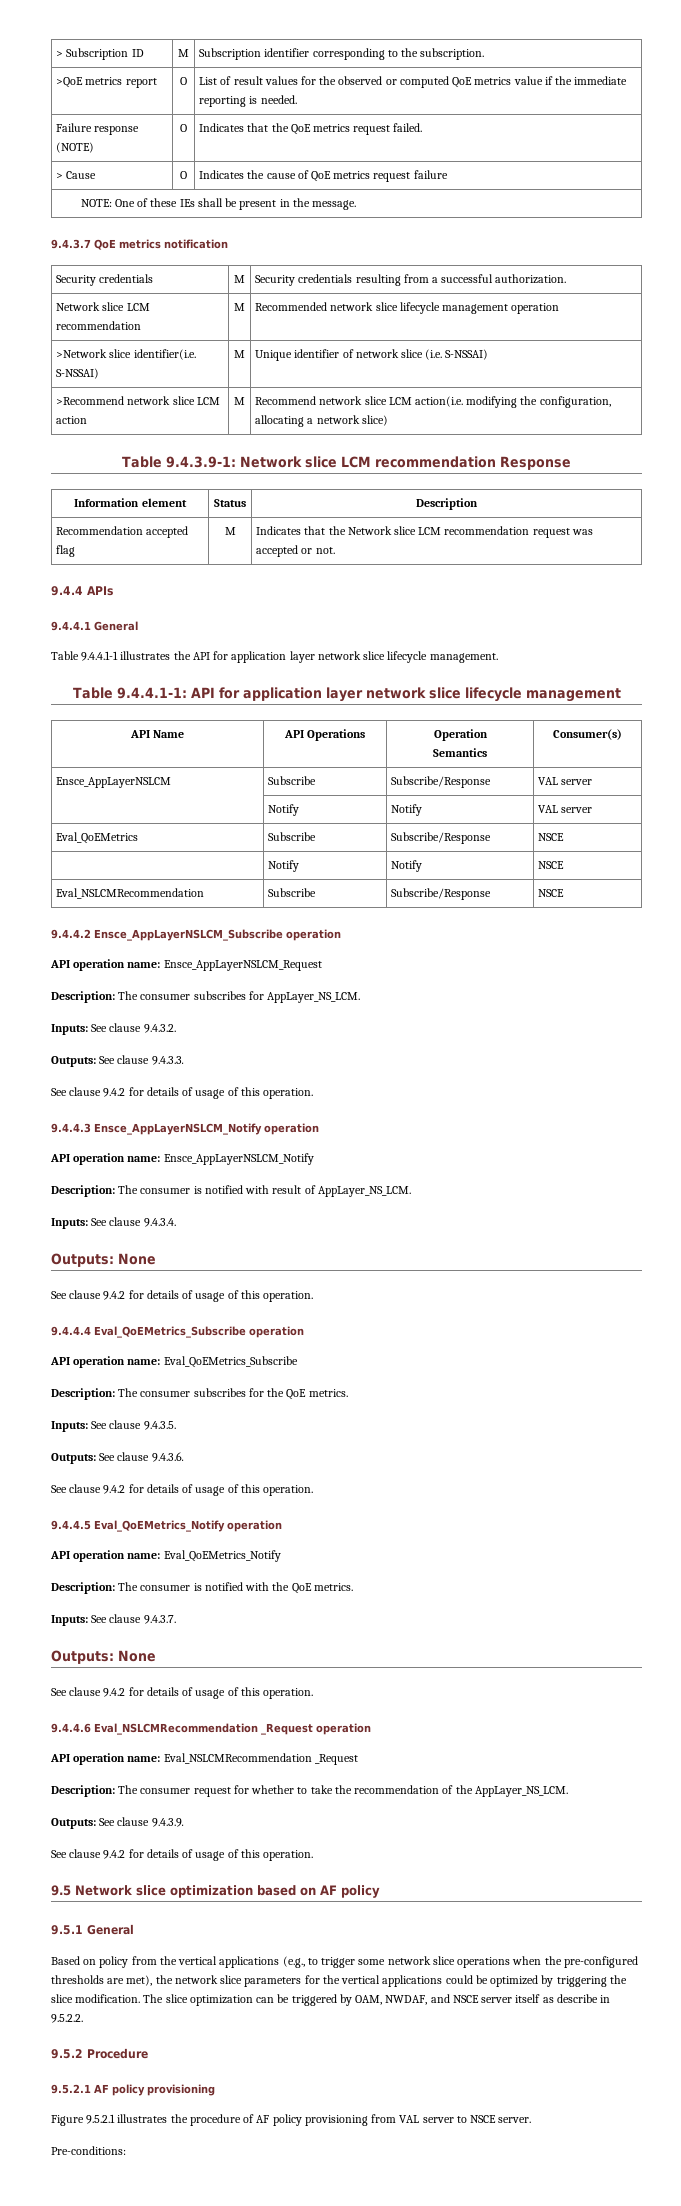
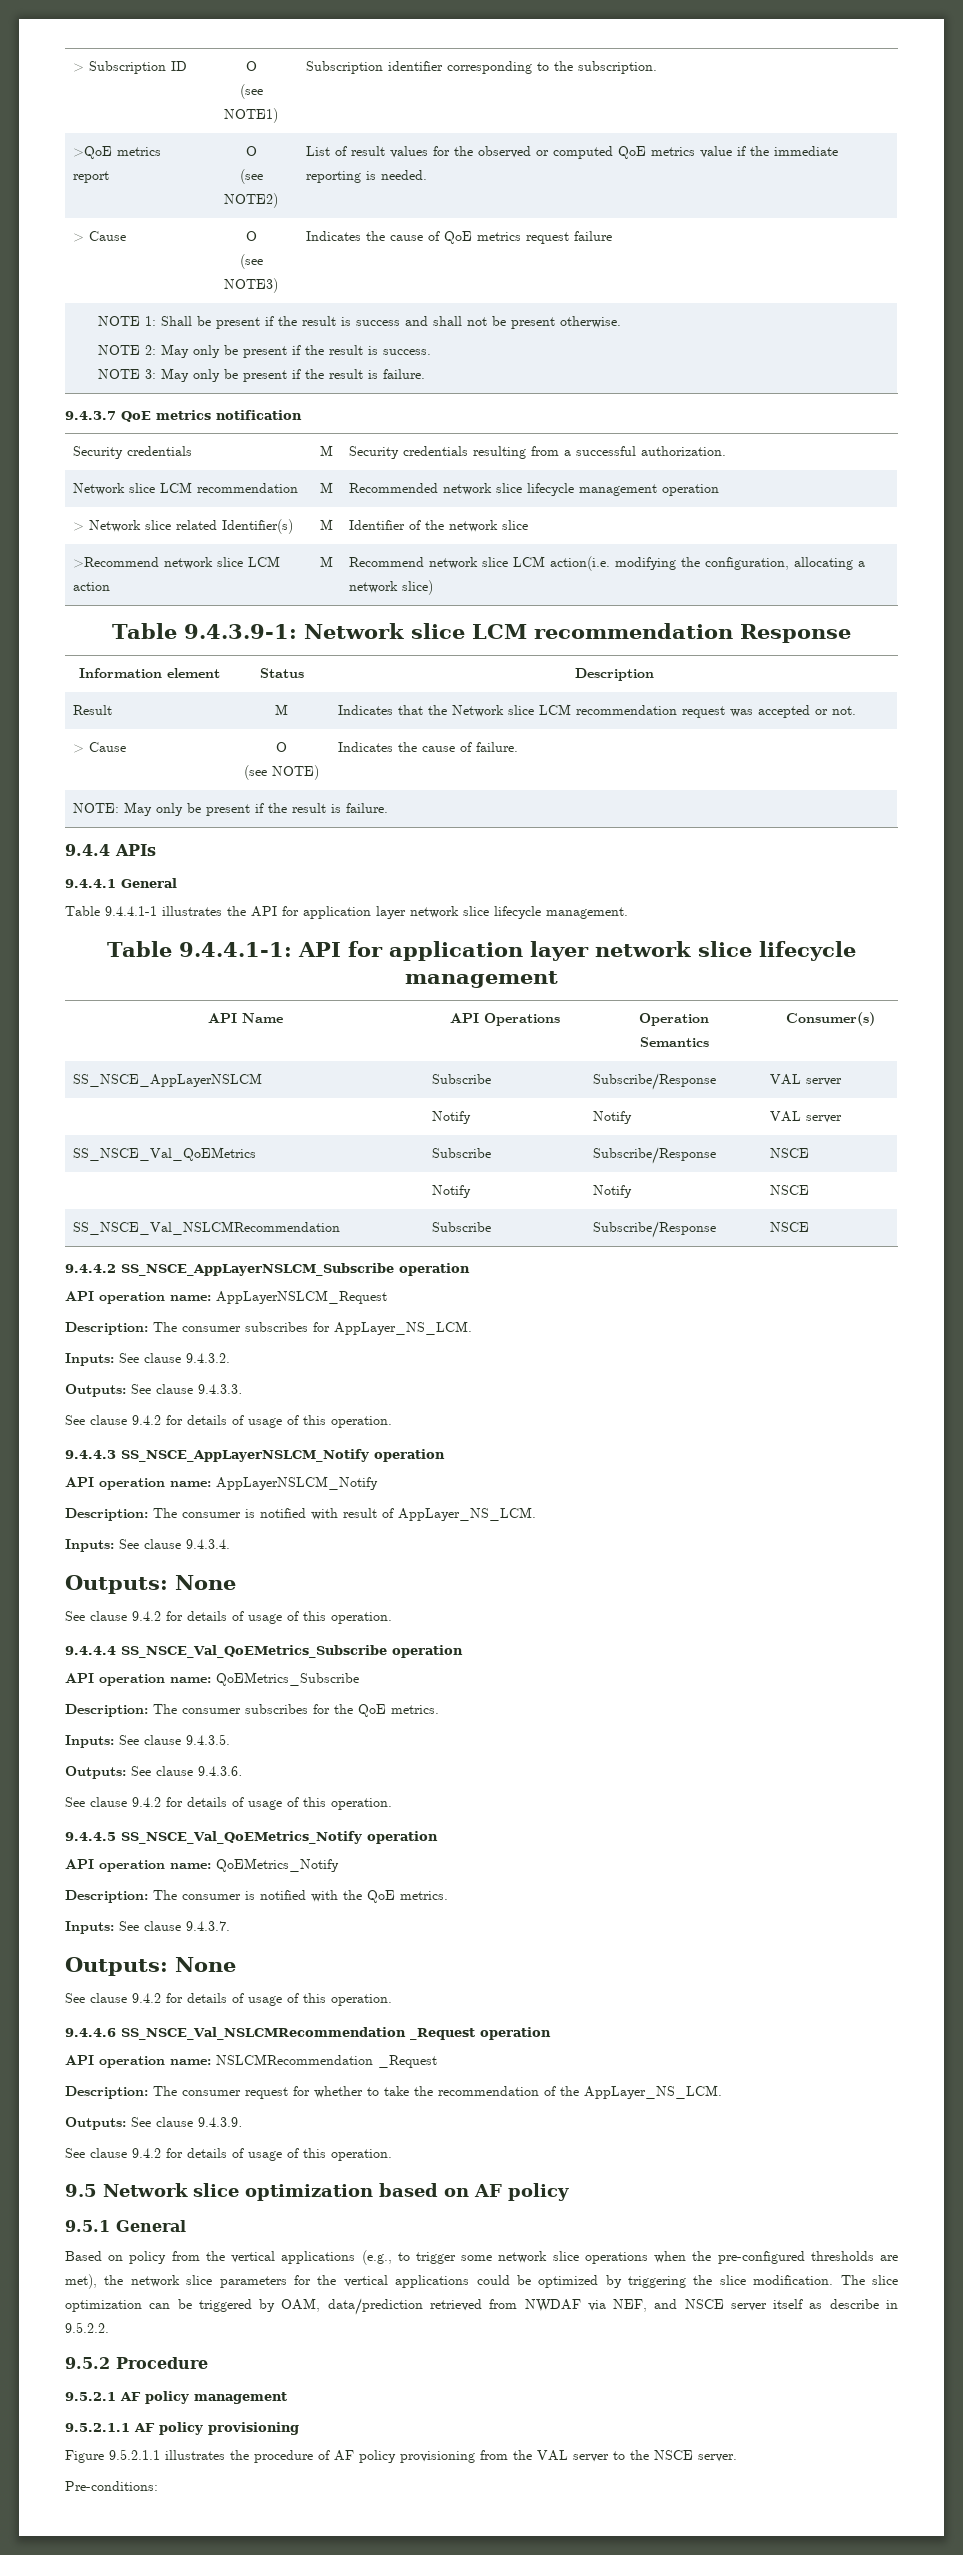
[178,49,189,57] M -> [245,61,257,71] [239,84,263,99] [224,108,278,123] O // (see NOTE1)
(187, 81) none -> [239,169,263,184] [224,193,278,208] // (see NOTE2)
[56,123,140,135] [56,142,95,153] [180,124,187,132] [199,123,423,135] [56,171,97,179] [180,171,187,179] // Failure response (NOTE) | O | Indicates that the QoE metrics request failed. // > Cause | O -> [73,231,127,242] [245,231,257,241] [239,254,263,269] [224,278,278,293] // > Cause | O // (see NOTE3)
[80,198,357,210] NOTE: One of these IEs shall be present in the message. -> [98,316,622,329] [98,344,432,358] [98,368,426,382] NOTE 1: Shall be present if the result is success and shall not be present otherwise. // NOTE 2: May only be present if the result is success. // NOTE 3: May only be present if the result is failure.
[56,349,196,360] [56,368,100,379] [234,350,245,358] [255,349,489,361] >Network slice identifier(i.e. S-NSSAI) | M | Unique identifier of network slice (i.e. S-NSSAI) -> [73,519,294,534] [320,519,333,530] [349,520,529,532] > Network slice related Identifier(s) | M | Identifier of the network slice
[56,526,189,538] [56,545,76,557] Recommendation accepted flag -> [73,705,113,715] Result
(335, 550) none -> [73,742,127,753] [276,742,287,752] [244,765,319,780] [338,742,519,752] [73,802,389,816] // > Cause | O // (see NOTE) | Indicates the cause of failure. // NOTE: May only be present if the result is failure.
[56,777,172,788] Ensce_AppLayerNSLCM -> [73,1073,263,1087] SS_NSCE_AppLayerNSLCM
[56,832,139,844] Eval_QoEMetrics -> [73,1147,257,1161] SS_NSCE_Val_QoEMetrics
[56,888,205,899] Eval_NSLCMRecommendation -> [73,1221,341,1235] SS_NSCE_Val_NSLCMRecommendation
[94,929,341,941] [50,959,322,971] Ensce_AppLayerNSLCM_Subscribe operation // API operation name: Ensce_AppLayerNSLCM_Request -> [121,1263,470,1276] [65,1290,387,1304] SS_NSCE_AppLayerNSLCM_Subscribe operation // API operation name: AppLayerNSLCM_Request
[94,1123,319,1135] [50,1153,314,1165] Ensce_AppLayerNSLCM_Notify operation // API operation name: Ensce_AppLayerNSLCM_Notify -> [121,1449,445,1462] [65,1476,378,1490] SS_NSCE_AppLayerNSLCM_Notify operation // API operation name: AppLayerNSLCM_Notify
[94,1326,304,1338] [50,1356,298,1368] Eval_QoEMetrics_Subscribe operation // API operation name: Eval_QoEMetrics_Subscribe -> [121,1645,463,1658] [65,1672,359,1686] SS_NSCE_Val_QoEMetrics_Subscribe operation // API operation name: QoEMetrics_Subscribe
[94,1520,282,1532] [50,1550,281,1562] Eval_QoEMetrics_Notify operation // API operation name: Eval_QoEMetrics_Notify -> [121,1831,438,1844] [65,1858,339,1872] SS_NSCE_Val_QoEMetrics_Notify operation // API operation name: QoEMetrics_Notify
[94,1723,258,1735] Eval_NSLCMRecommendation -> [121,2027,406,2040] SS_NSCE_Val_NSLCMRecommendation
[163,1753,312,1764] Eval_NSLCMRecommendation -> [216,2054,373,2065] NSLCMRecommendation
[385,1995,428,2005] NWDAF, -> [327,2298,648,2315] data/prediction retrieved from NWDAF via NEF,
(145, 2090) none -> [194,2392,287,2404] [65,2422,203,2435] management // 9.5.2.1.1 AF policy
[86,2114,116,2124] 9.5.2.1 -> [109,2449,160,2460] 9.5.2.1.1
(397, 2118) none -> [513,2450,532,2460] the
(467, 2119) none -> [630,2450,649,2460] the

